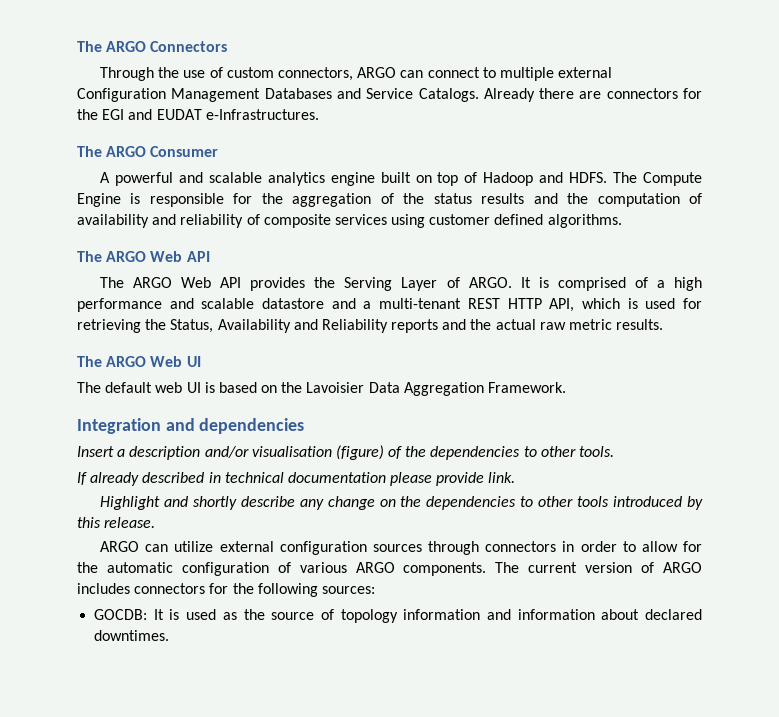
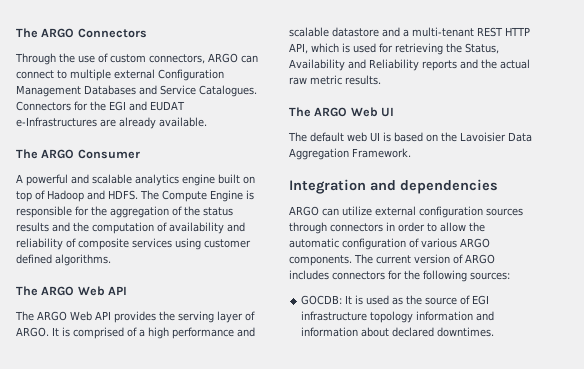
[418,88,678,102] Catalogs. Already there are connectors -> [199,85,257,97] [16,101,71,111] Catalogues. Connectors
[205,109,319,120] e-Infrastructures. -> [16,117,207,129] e-Infrastructures are already available.
[344,277,438,291] Serving Layer -> [178,311,243,323] serving layer
[77,445,615,460] [77,472,516,486] [100,496,703,510] [77,517,156,528] // Insert a description and/or visualisation (figure) of the dependencies to other tools. // If already described in technical documentation please provide link. // Highlight and shortly describe any change on the dependencies to other tools introduced by this release. -> (498, 186) none
[683,541,703,552] for -> (466, 227) none
(334, 614) none -> [472,295,490,305] [301,311,368,321] EGI infrastructure

